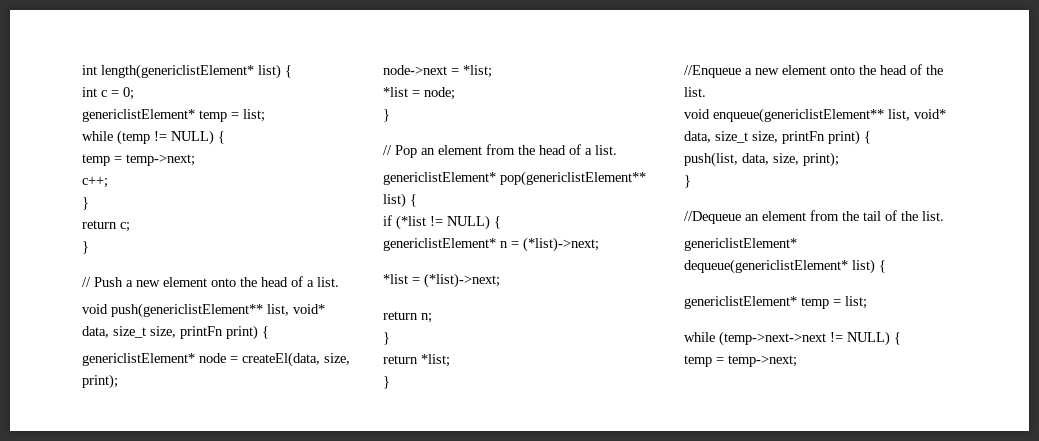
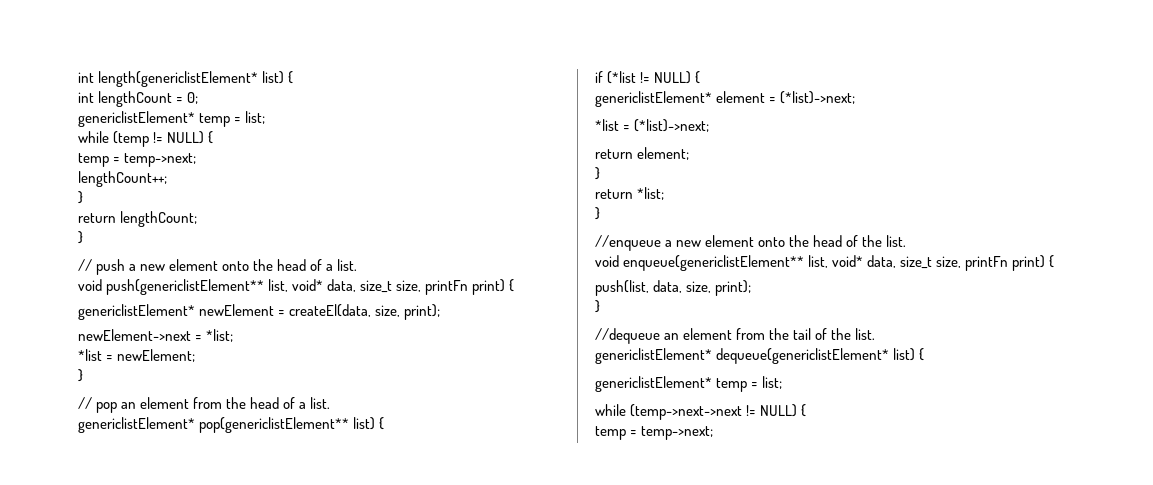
[101,90,107,97] c -> [98,91,173,107] lengthCount
[82,176,108,188] [82,197,89,210] [82,220,130,232] [82,241,89,254] [82,277,123,287] c++; // } // return c; // } // // Push -> [78,171,167,187] [78,191,83,204] [78,211,198,227] [78,231,83,244] [78,259,126,275] lengthCount++; // } // return lengthCount; // } // // push
[199,353,226,363] node -> [199,304,275,316] newElement
[383,65,447,75] node->next -> [78,329,191,341] newElement->next
[424,87,455,100] [383,109,390,122] [383,145,417,158] node; // } // // Pop -> [117,349,196,362] [78,369,83,382] [78,397,118,413] newElement; // } // // pop
[500,241,508,248] n -> [716,91,766,103] element
[421,313,432,323] n; -> [637,147,690,160] element;
[684,65,741,78] //Enqueue -> [595,235,661,251] //enqueue
[684,211,741,224] //Dequeue -> [595,328,660,344] //dequeue

